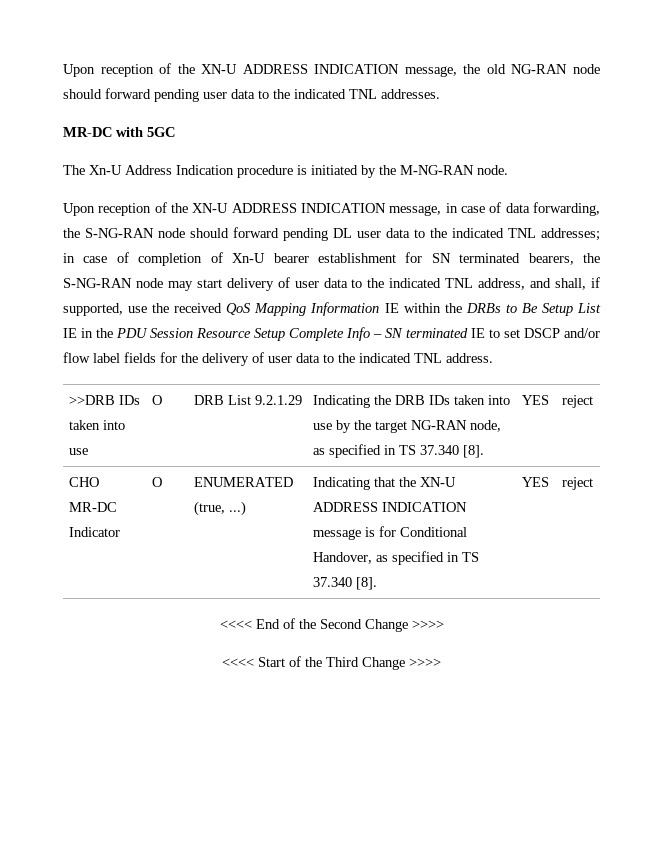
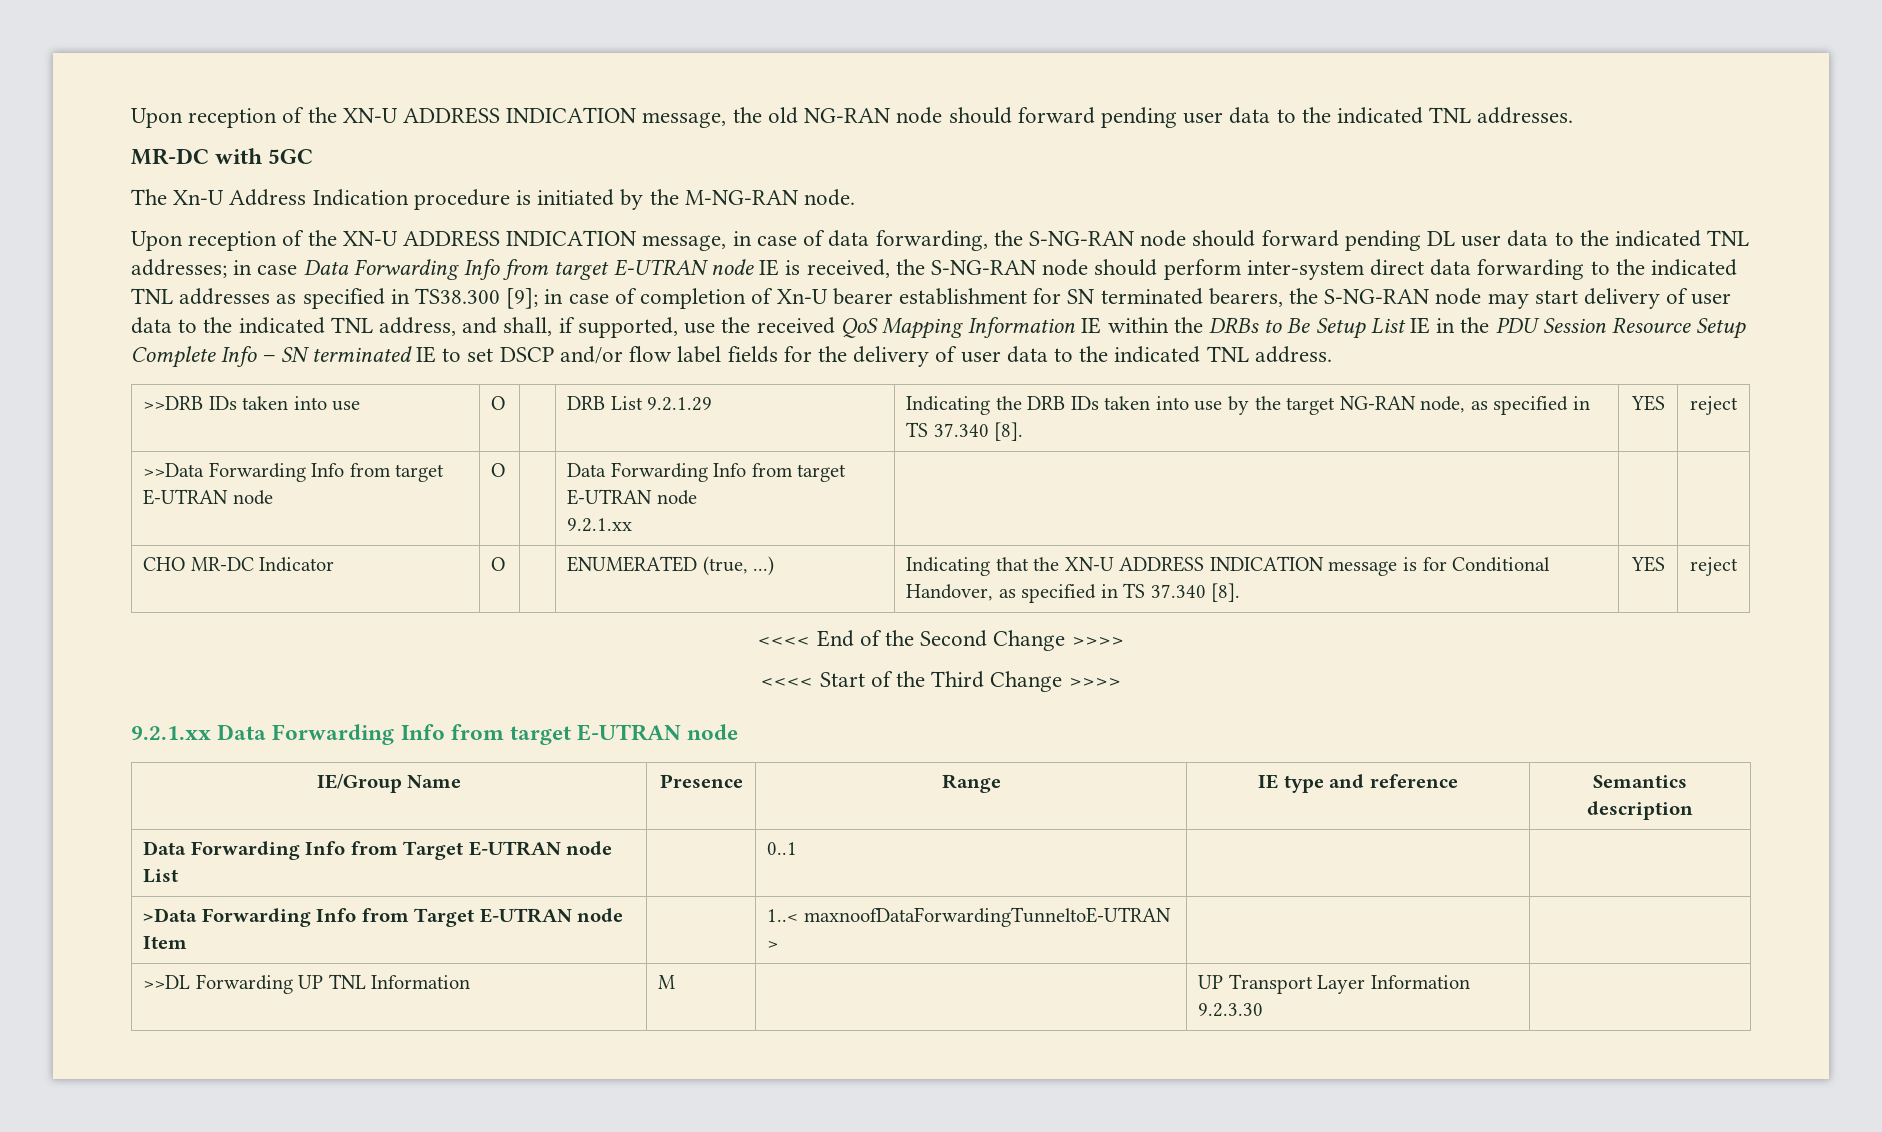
(108, 259) none -> [303,259,1738,280] [131,288,609,309] Data Forwarding Info from target E-UTRAN node IE is received, the S-NG-RAN node should perform inter-system direct data forwarding to the indicated TNL addresses as specified in TS38.300 [9]; in case
(593, 401) none -> [143,462,445,482] [143,489,273,505] [491,463,506,477] [567,462,847,482] [567,489,697,505] [567,518,633,532] // >>Data Forwarding Info from target E-UTRAN node | O | | Data Forwarding Info from target E-UTRAN node // 9.2.1.xx | | |
(441, 662) none -> [131,724,739,745] [316,774,462,793] [659,774,743,788] [941,774,1001,793] [1258,774,1458,793] [1593,775,1687,788] [1587,801,1693,820] [143,841,613,860] [143,869,179,883] [767,842,798,855] [143,908,624,927] [143,936,188,949] [767,907,1171,927] [767,941,779,949] [143,974,471,994] [658,975,676,989] [1198,974,1470,994] [1198,1003,1264,1017] // 9.2.1.xx Data Forwarding Info from target E-UTRAN node // IE/Group Name | Presence | Range | IE type and reference | Semantics description // Data Forwarding Info from Target E-UTRAN node List | | 0..1 | | // >Data Forwarding Info from Target E-UTRAN node Item | | 1..< maxnoofDataForwardingTunneltoE-UTRAN > | | // >>DL Forwarding UP TNL Information | M | | UP Transport Layer Information 9.2.3.30 |

